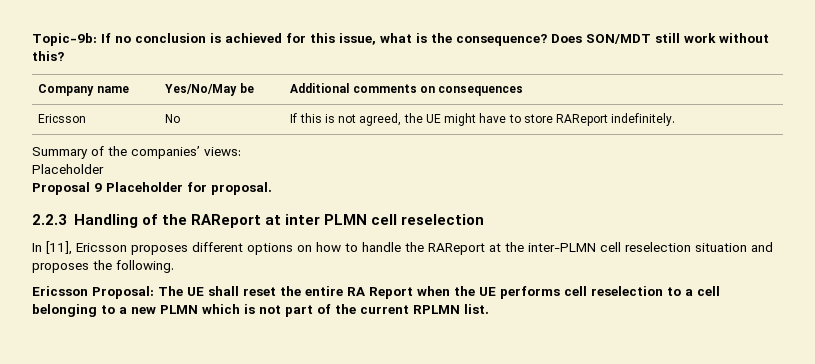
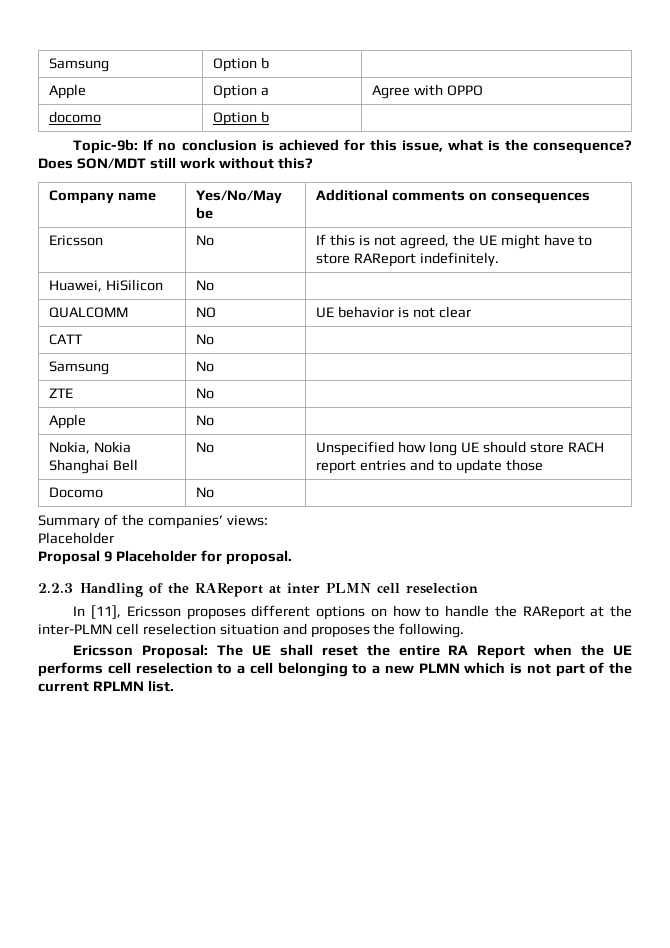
(32, 39) none -> [49,58,110,72] [213,57,270,72] [49,84,87,99] [213,85,270,99] [372,84,484,99] [49,111,102,123] [213,111,270,126] Samsung | Option b | // Apple | Option a | Agree with OPPO // docomo | Option b | //
(676, 119) none -> [49,279,164,292] [196,280,215,291] [49,307,129,318] [196,307,217,318] [316,306,471,318] [49,334,84,345] [196,334,215,345] [49,361,110,375] [196,361,215,372] [49,388,74,398] [196,388,215,399] [49,414,87,429] [196,415,215,426] [49,441,132,454] [49,459,139,474] [196,442,215,453] [316,441,604,456] [316,459,543,474] [49,487,104,498] [196,487,215,498] // Huawei, HiSilicon | No | // QUALCOMM | NO | UE behavior is not clear // CATT | No | // Samsung | No | // ZTE | No | // Apple | No | // Nokia, Nokia Shanghai Bell | No | Unspecified how long UE should store RACH report entries and to update those // Docomo | No |

